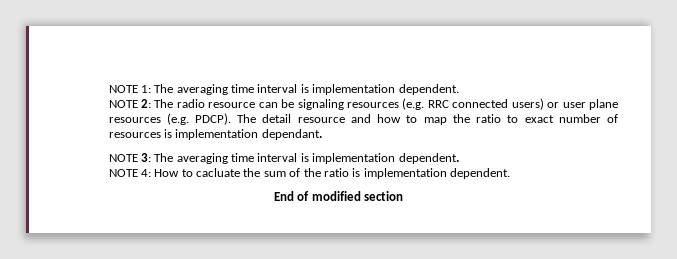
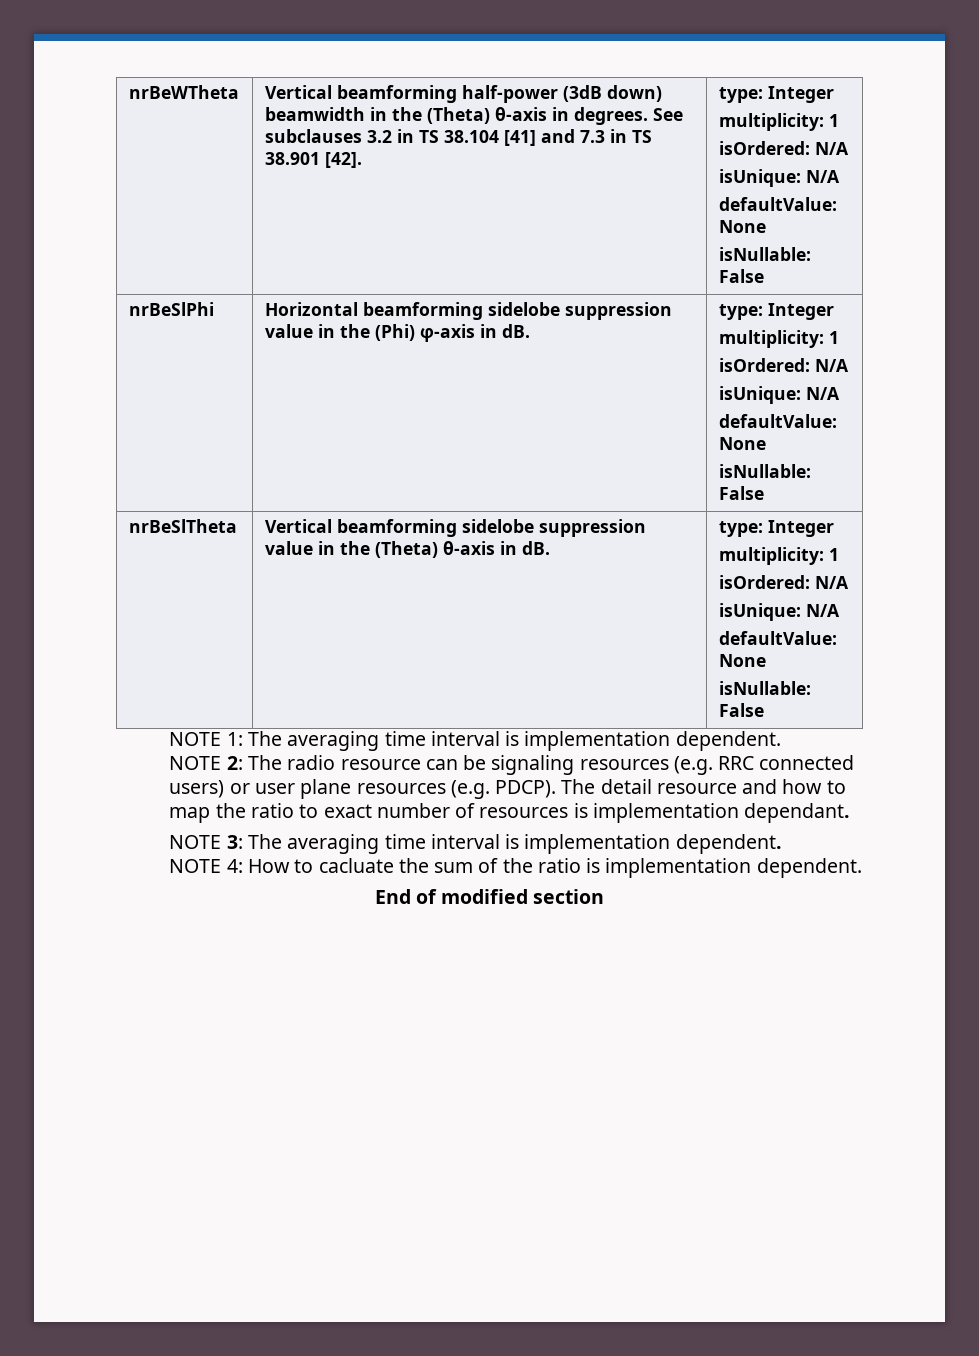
(108, 89) none -> [128,85,239,99] [264,85,662,103] [264,107,683,125] [264,129,652,146] [264,152,362,168] [718,86,834,103] [718,113,839,131] [718,141,849,155] [718,169,840,187] [718,197,837,211] [718,220,766,233] [718,247,811,261] [718,269,764,283] [128,302,214,316] [264,302,672,320] [264,324,530,342] [718,303,834,320] [718,330,839,348] [718,358,849,372] [718,386,840,404] [718,414,837,428] [718,437,766,450] [718,464,811,478] [718,486,764,500] [128,519,237,533] [264,519,646,537] [264,541,550,558] [718,520,834,537] [718,547,839,565] [718,575,849,589] [718,603,840,621] [718,631,837,645] [718,654,766,667] [718,681,811,695] [718,703,764,717] nrBeWTheta | Vertical beamforming half-power (3dB down) beamwidth in the (Theta) θ-axis in degrees. See subclauses 3.2 in TS 38.104 [41] and 7.3 in TS 38.901 [42]. | type: Integer // multiplicity: 1 // isOrdered: N/A // isUnique: N/A // defaultValue: None // isNullable: False // nrBeSlPhi | Horizontal beamforming sidelobe suppression value in the (Phi) φ-axis in dB. | type: Integer // multiplicity: 1 // isOrdered: N/A // isUnique: N/A // defaultValue: None // isNullable: False // nrBeSlTheta | Vertical beamforming sidelobe suppression value in the (Theta) θ-axis in dB. | type: Integer // multiplicity: 1 // isOrdered: N/A // isUnique: N/A // defaultValue: None // isNullable: False //

